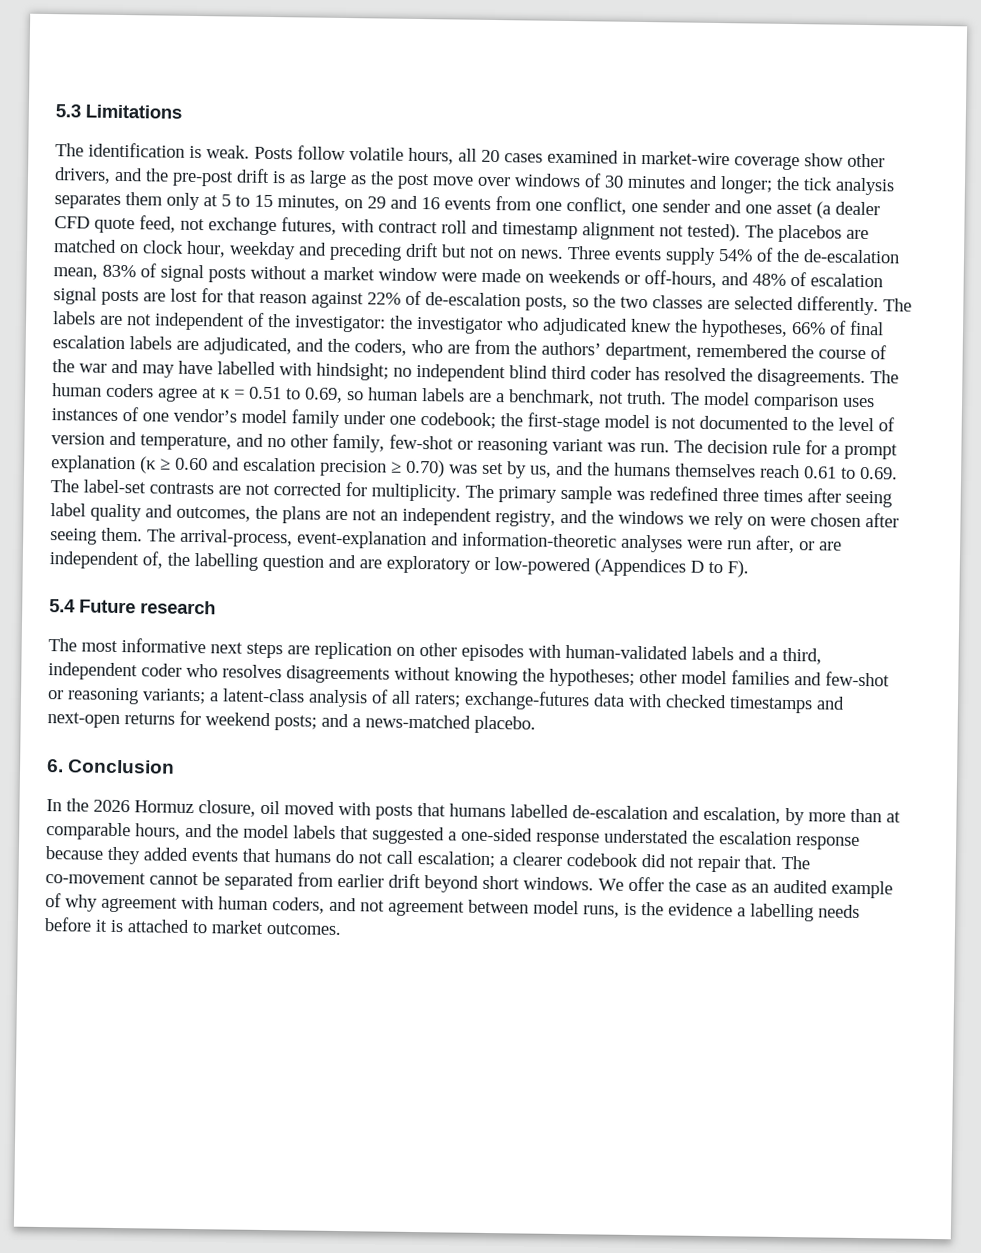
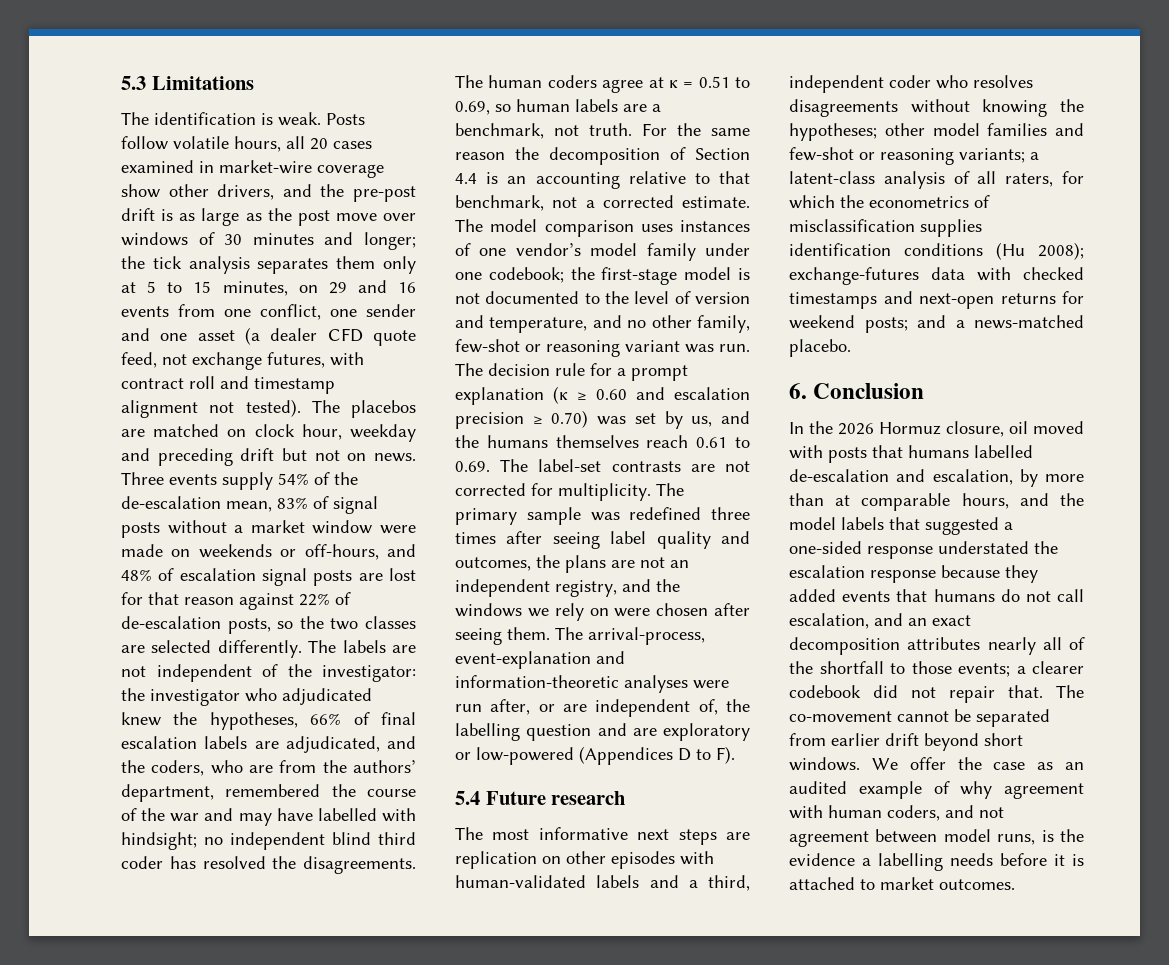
(667, 397) none -> [642,123,750,136] [455,147,750,165] [455,171,750,189] [455,195,750,211] For the same reason the decomposition of Section 4.4 is an accounting relative to that benchmark, not a corrected estimate.
[414,692,461,708] raters; -> [1005,171,1084,187] [789,195,990,209] [789,219,982,237] [789,242,1084,260] raters, for which the econometrics of misclassification supplies identification conditions (Hu 2008);
[417,851,495,869] escalation; -> [789,613,971,629] [789,637,1085,655] [789,661,1010,677] escalation, and an exact decomposition attributes nearly all of the shortfall to those events;

